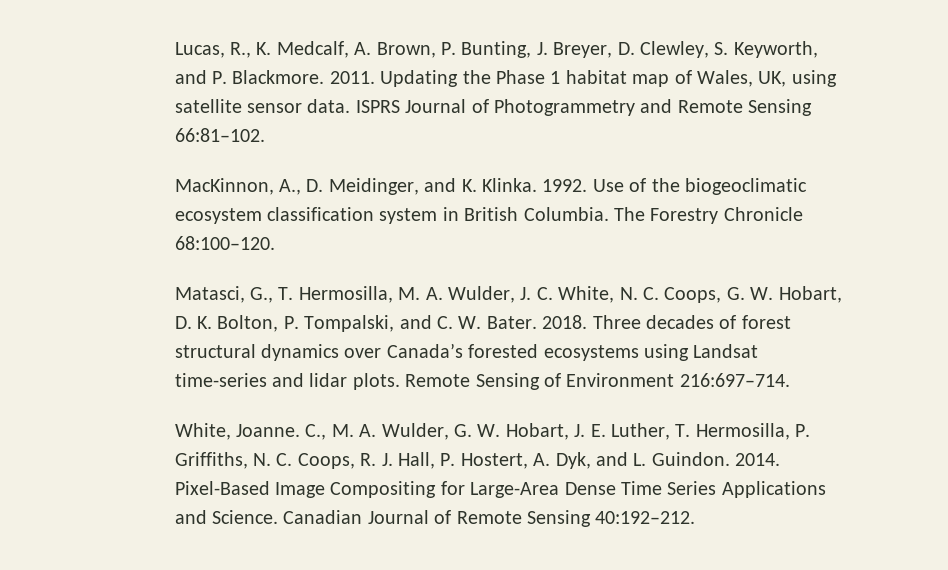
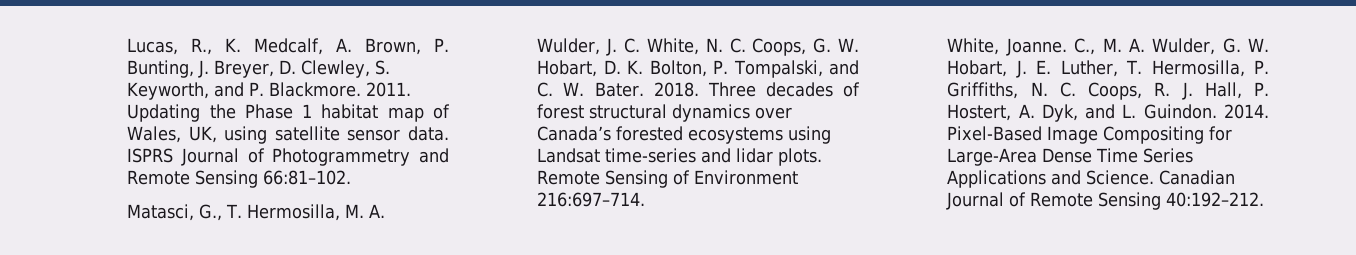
[174,178,808,195] [174,207,803,224] [174,236,275,250] // MacKinnon, A., D. Meidinger, and K. Klinka. 1992. Use of the biogeoclimatic ecosystem classification system in British Columbia. The Forestry Chronicle 68:100–120. -> (352, 177) none

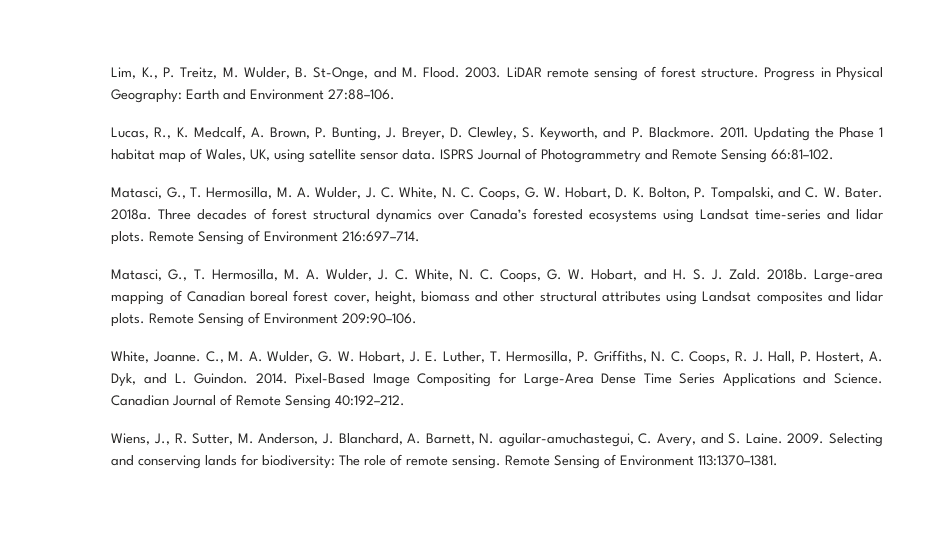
(127, 46) none -> [111,66,883,81] [111,89,396,103] Lim, K., P. Treitz, M. Wulder, B. St-Onge, and M. Flood. 2003. LiDAR remote sensing of forest structure. Progress in Physical Geography: Earth and Environment 27:88–106. //
[653,82,699,97] 2018. -> [111,209,153,220] 2018a.
(646, 199) none -> [111,269,883,283] [111,290,884,305] [111,312,418,327] // Matasci, G., T. Hermosilla, M. A. Wulder, J. C. White, N. C. Coops, G. W. Hobart, and H. S. J. Zald. 2018b. Large-area mapping of Canadian boreal forest cover, height, biomass and other structural attributes using Landsat composites and lidar plots. Remote Sensing of Environment 209:90–106.
(1265, 199) none -> [111,433,883,447] [111,454,779,469] // Wiens, J., R. Sutter, M. Anderson, J. Blanchard, A. Barnett, N. aguilar-amuchastegui, C. Avery, and S. Laine. 2009. Selecting and conserving lands for biodiversity: The role of remote sensing. Remote Sensing of Environment 113:1370–1381.

